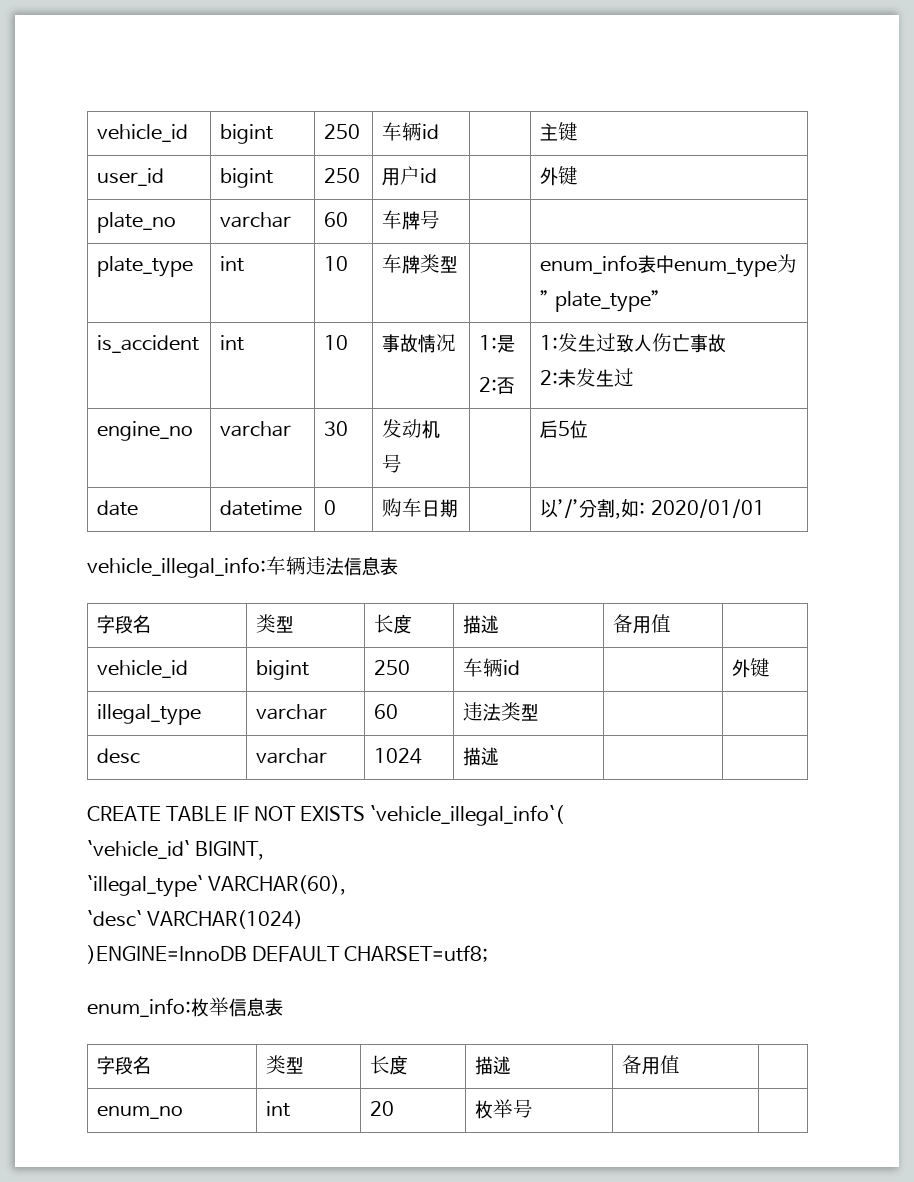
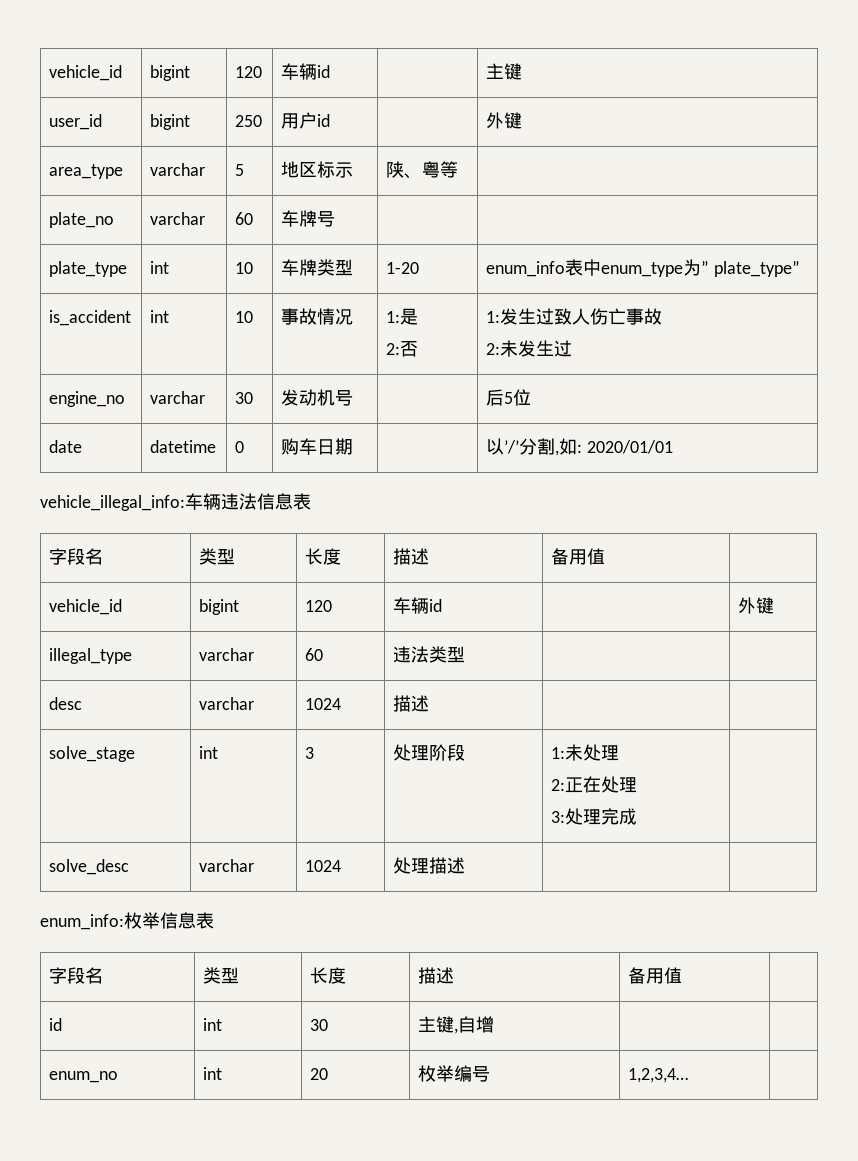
[97,124,189,142] [220,124,274,144] [324,124,361,139] vehicle_id | bigint | 250 -> [49,65,123,81] [150,65,191,81] [235,66,263,78] vehicle_id | bigint | 120
(579, 175) none -> [49,164,124,179] [150,163,206,176] [235,164,245,176] [281,161,354,178] [386,161,459,179] // area_type | varchar | 5 | 地区标示 | 陕、粤等 |
(459, 264) none -> [386,262,420,274] 1-20
[374,660,411,675] 250 -> [305,600,333,612] 120
[87,805,565,826] [87,840,265,860] [87,875,347,897] [87,910,304,929] [87,945,489,964] // CREATE TABLE IF NOT EXISTS `vehicle_illegal_info`( // `vehicle_id` BIGINT, // `illegal_type` VARCHAR(60), // `desc` VARCHAR(1024) // )ENGINE=InnoDB DEFAULT CHARSET=utf8; -> [49,746,136,762] [199,746,219,759] [305,747,315,759] [393,744,466,761] [551,744,620,761] [551,776,638,793] [551,808,638,825] [49,859,130,875] [199,859,255,872] [305,860,342,872] [393,857,466,874] // solve_stage | int | 3 | 处理阶段 | 1:未处理 // 2:正在处理 // 3:处理完成 | // solve_desc | varchar | 1024 | 处理描述 | |
(681, 1064) none -> [49,1018,63,1031] [203,1018,223,1031] [310,1019,329,1031] [418,1016,495,1034] // id | int | 30 | 主键,自增 | |
[513,1099,534,1118] 号 | -> [454,1065,491,1082] [628,1068,689,1083] 编号 | 1,2,3,4…

